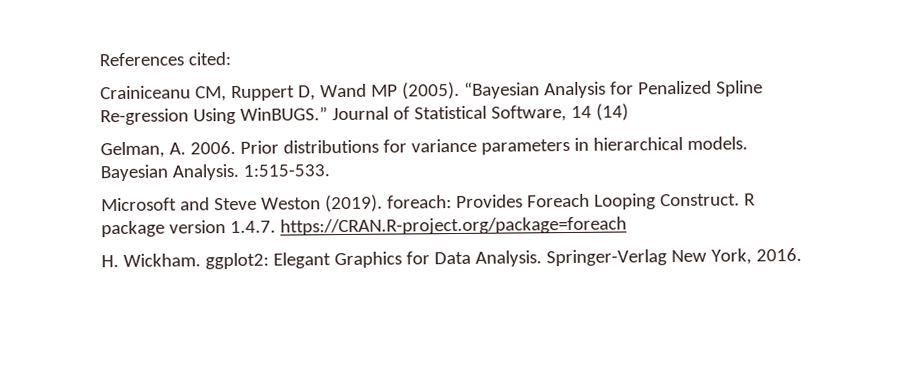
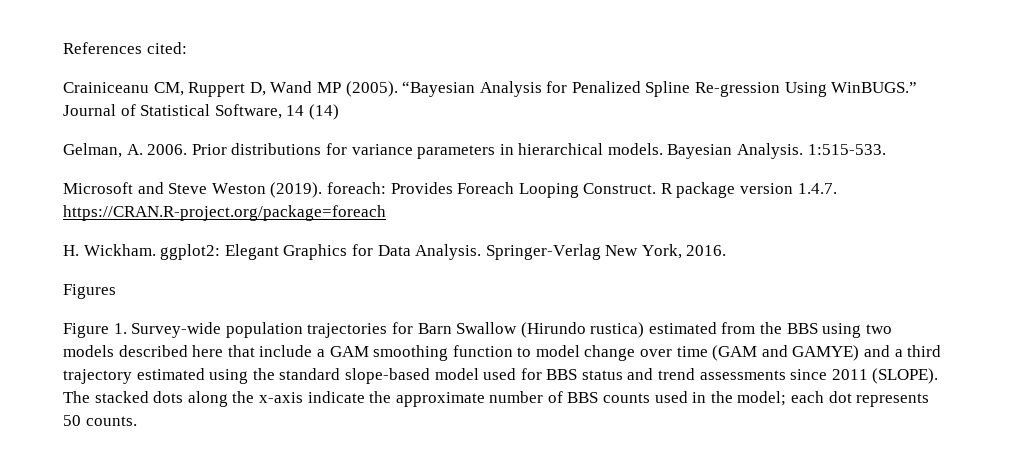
(802, 254) none -> [63,284,116,299] [63,322,892,338] [63,345,942,361] [63,368,939,384] [63,391,930,407] [63,415,137,426] // Figures // Figure 1. Survey-wide population trajectories for Barn Swallow (Hirundo rustica) estimated from the BBS using two models described here that include a GAM smoothing function to model change over time (GAM and GAMYE) and a third trajectory estimated using the standard slope-based model used for BBS status and trend assessments since 2011 (SLOPE). The stacked dots along the x-axis indicate the approximate number of BBS counts used in the model; each dot represents 50 counts.

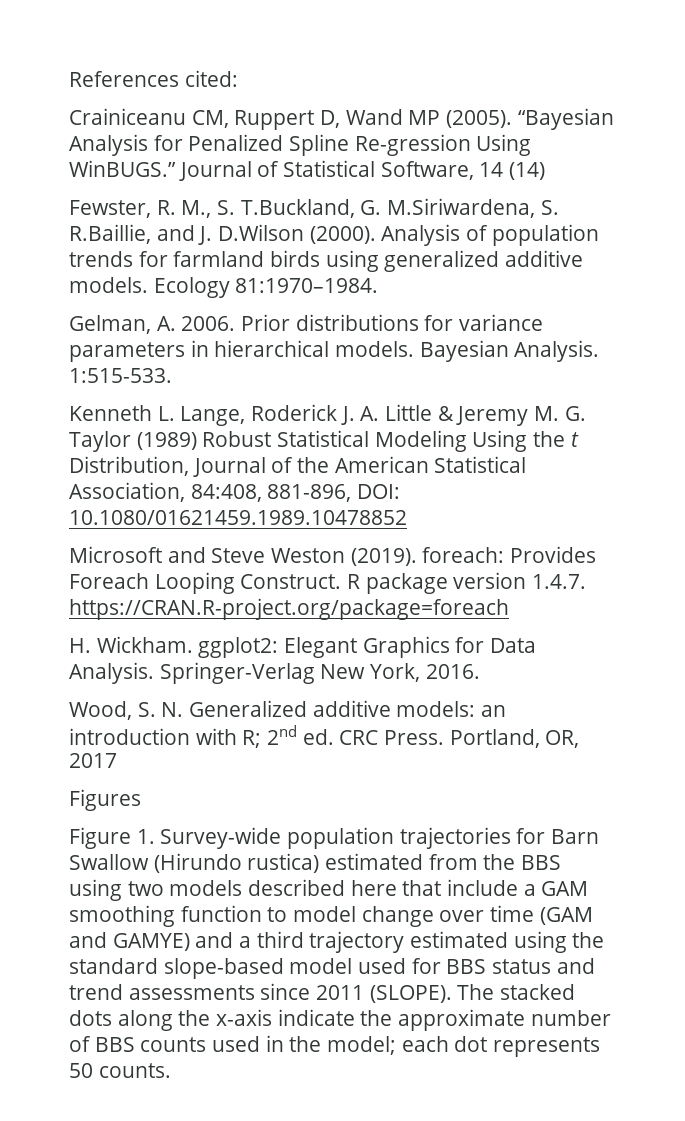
(339, 112) none -> [69,198,559,218] [69,224,599,246] [69,250,584,272] [69,277,379,298] // Fewster, R. M., S. T.Buckland, G. M.Siriwardena, S. R.Baillie, and J. D.Wilson (2000). Analysis of population trends for farmland birds using generalized additive models. Ecology 81:1970–1984.
(886, 149) none -> [69,404,586,426] [69,430,579,452] [69,456,527,477] [69,482,401,502] [69,510,407,525] // Kenneth L. Lange, Roderick J. A. Little & Jeremy M. G. Taylor (1989) Robust Statistical Modeling Using the t Distribution, Journal of the American Statistical Association, 84:408, 881-896, DOI: 10.1080/01621459.1989.10478852
(727, 250) none -> [69,700,507,720] [69,725,580,748] [69,753,117,768] // Wood, S. N. Generalized additive models: an introduction with R; 2nd ed. CRC Press. Portland, OR, 2017

